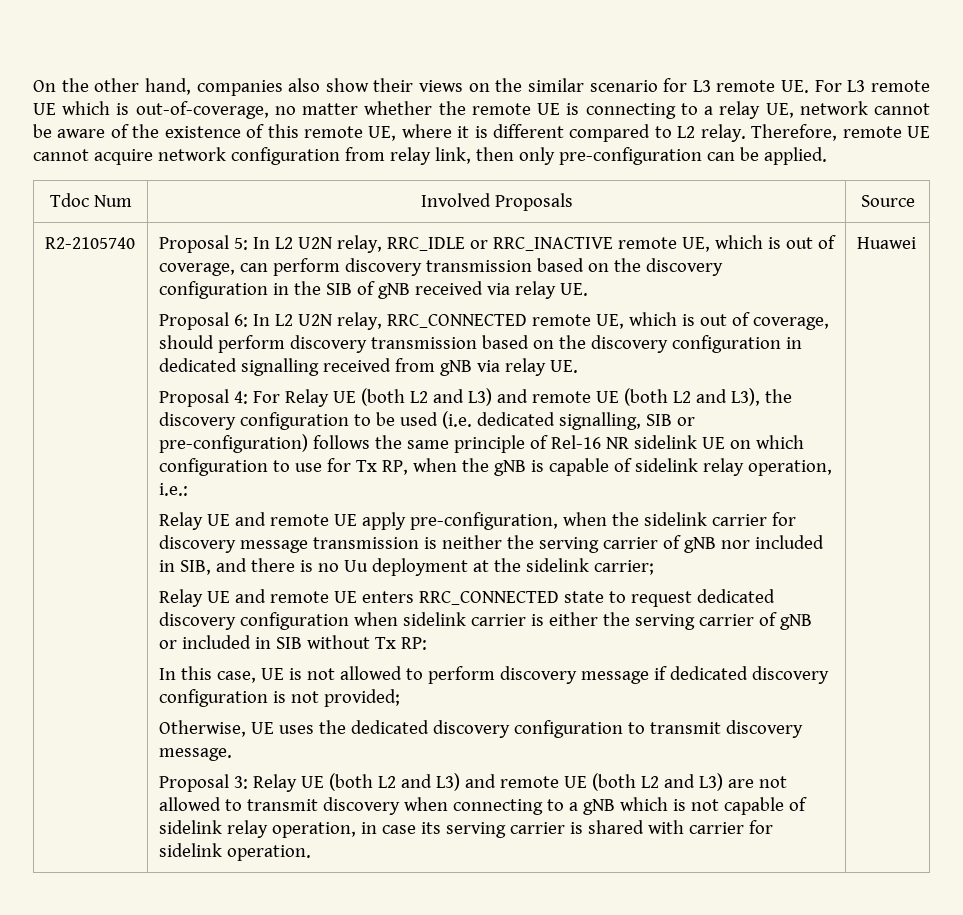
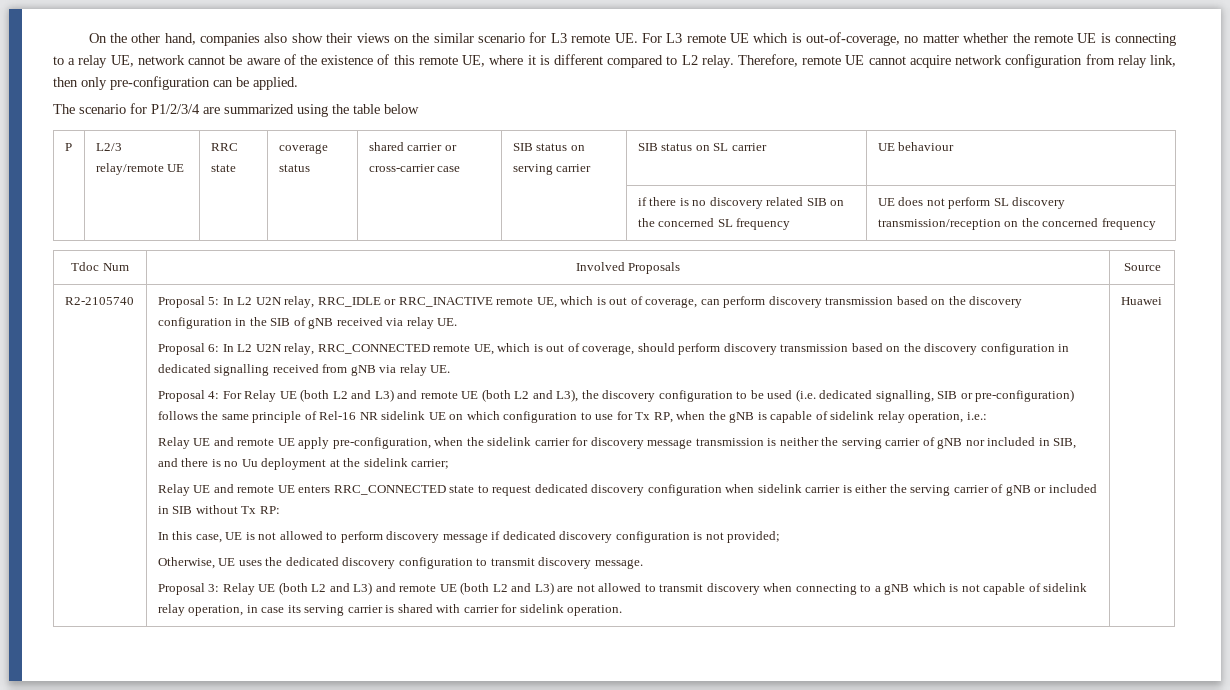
(827, 156) none -> [53,103,419,117] [64,143,72,151] [95,143,122,151] [95,163,185,175] [210,143,238,151] [210,164,236,172] [278,144,328,154] [278,164,310,172] [368,142,457,151] [368,164,461,172] [512,143,585,151] [512,164,592,175] [637,143,767,151] [877,142,955,151] [637,197,845,209] [637,218,791,230] [877,197,1066,209] [877,218,1156,230] // The scenario for P1/2/3/4 are summarized using the table below // P | L2/3 relay/remote UE | RRC state | coverage status | shared carrier or cross-carrier case | SIB status on serving carrier | SIB status on SL carrier | UE behaviour // | | | | | | if there is no discovery related SIB on the concerned SL frequency | UE does not perform SL discovery transmission/reception on the concerned frequency

